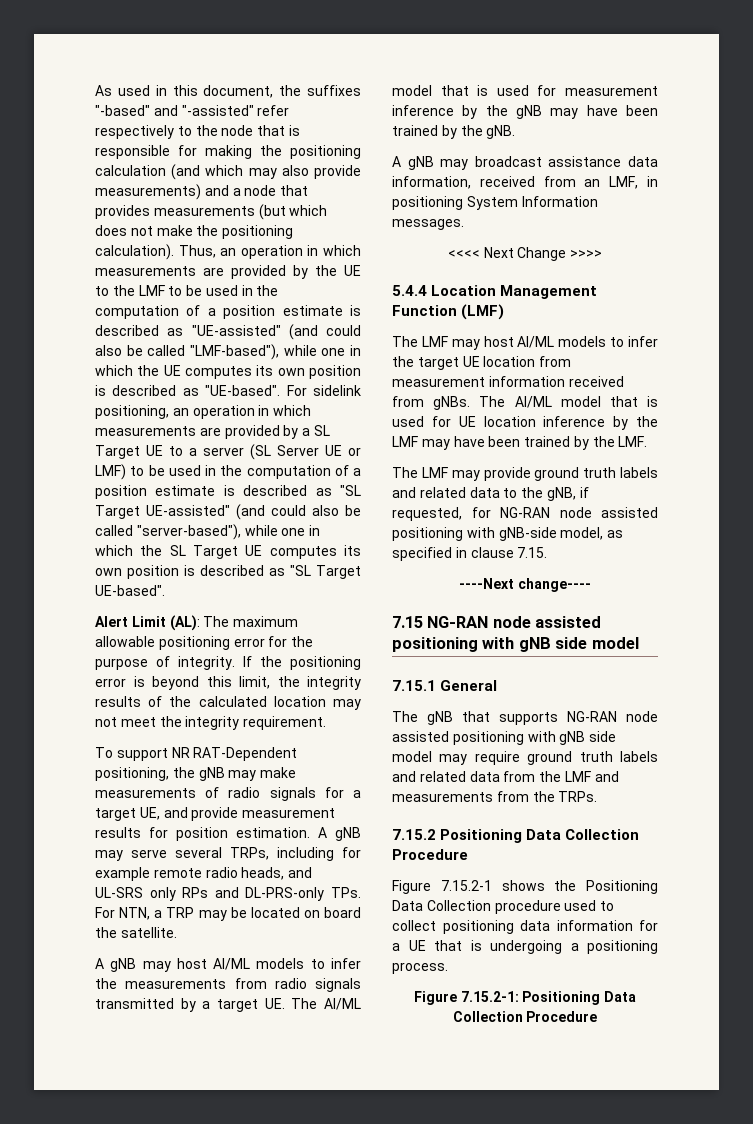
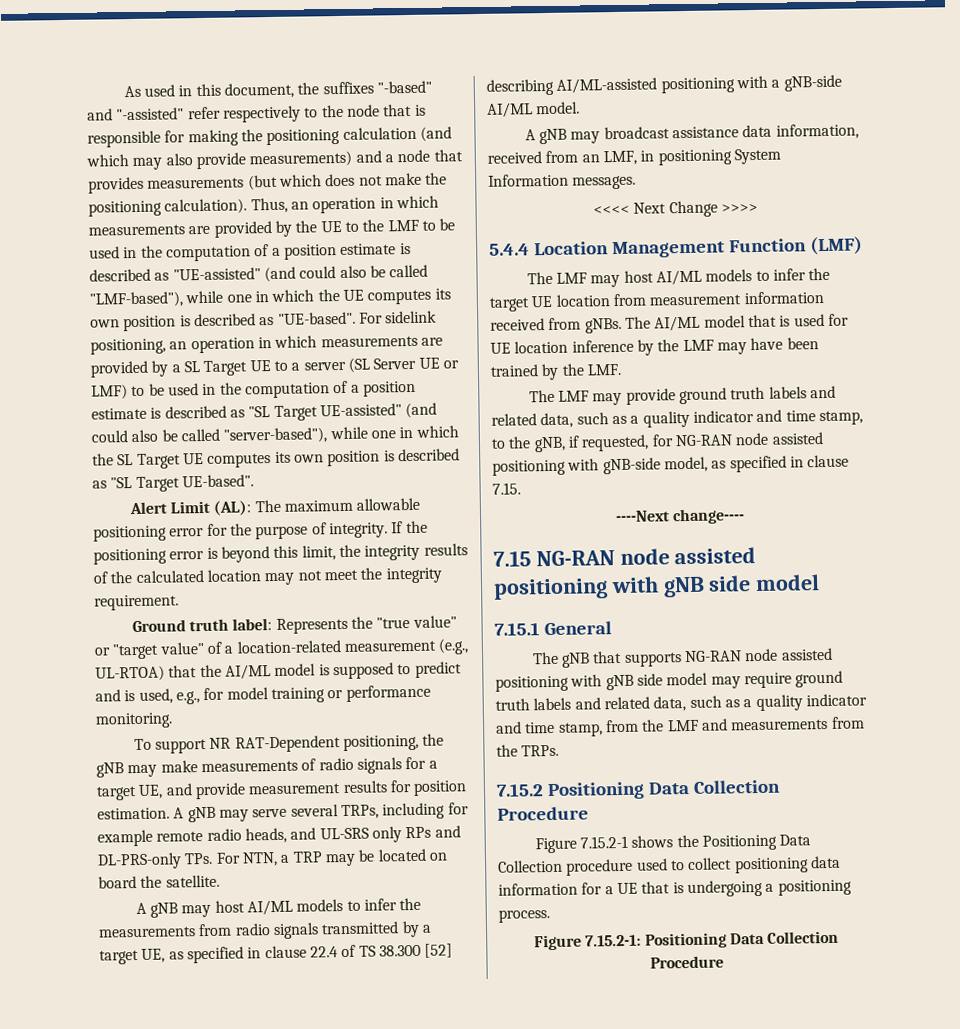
(327, 723) none -> [131,615,457,634] [94,638,470,660] [95,661,462,682] [95,684,431,705] [95,712,173,729] // Ground truth label: Represents the "true value" or "target value" of a location-related measurement (e.g., UL-RTOA) that the AI/ML model is supposed to predict and is used, e.g., for model training or performance monitoring.
[264,998,361,1010] [392,85,658,96] [392,105,658,119] [392,125,516,139] UE. The AI/ML model that is used for measurement inference by the gNB may have been trained by the gNB. -> [141,943,454,964] [486,74,842,96] [487,101,581,118] UE, as specified in clause 22.4 of TS 38.300 [52] describing AI/ML-assisted positioning with a gNB-side AI/ML model.
[469,487,500,498] data -> [540,409,863,429] data, such as a quality indicator and time stamp,
[469,771,500,782] data -> [653,693,867,712] [496,721,603,737] data, such as a quality indicator and time stamp,

